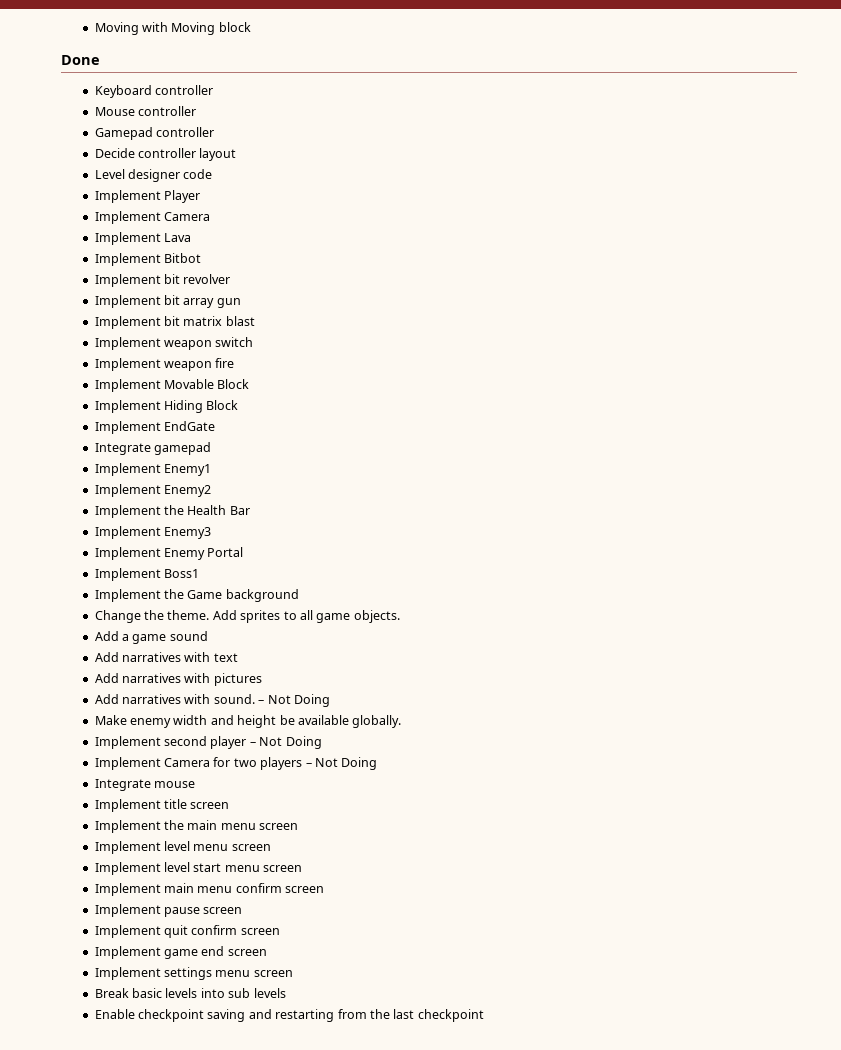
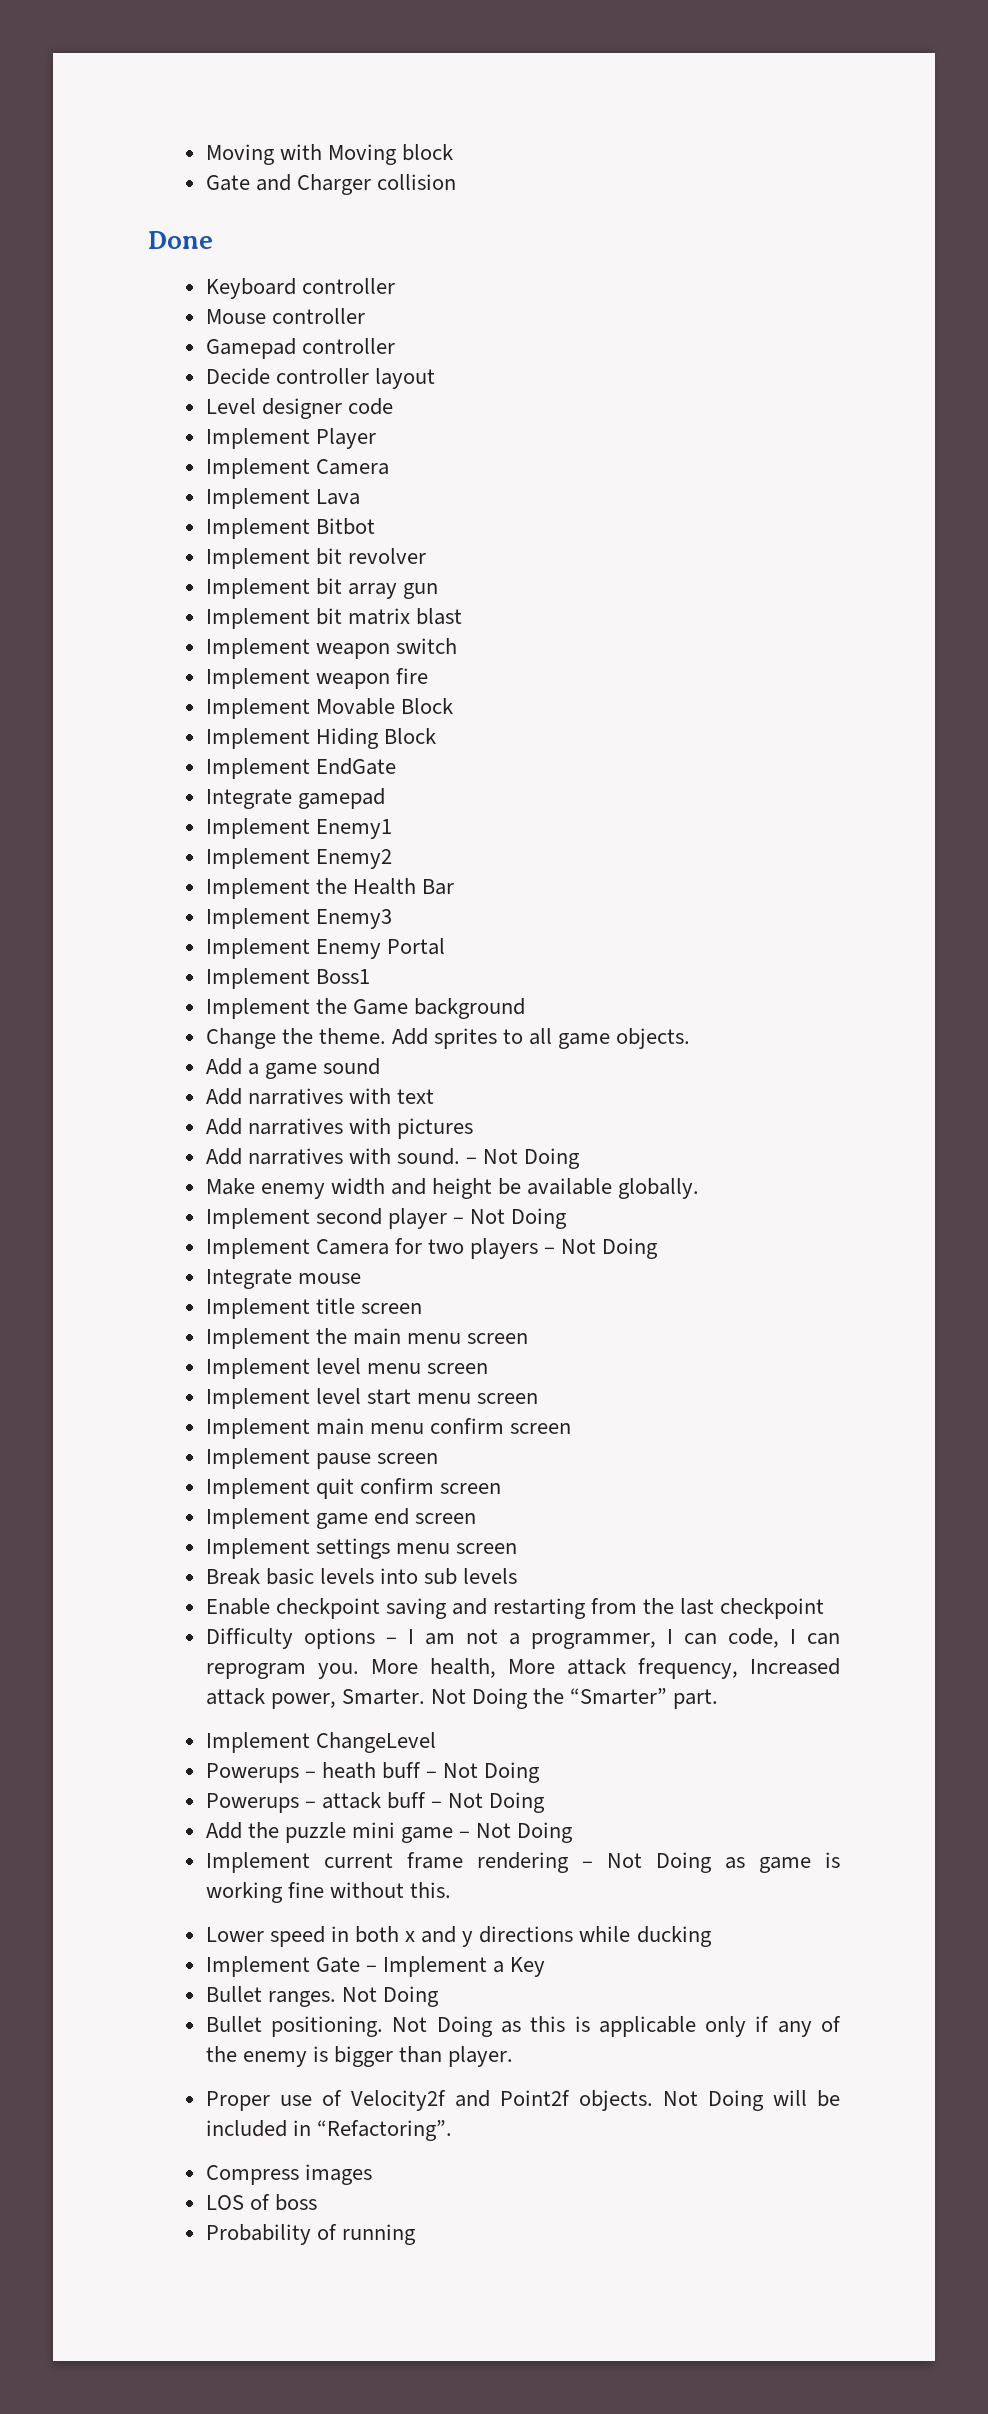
(251, 27) none -> [205,174,457,195] // Gate and Charger collision
(484, 1015) none -> [205,1628,841,1649] [205,1658,840,1679] [205,1688,719,1709] [205,1732,436,1753] [205,1762,541,1783] [205,1792,546,1813] [205,1822,574,1843] [205,1852,841,1873] [205,1882,452,1903] [205,1926,712,1947] [205,1956,546,1977] [205,1986,440,2007] [205,2016,841,2037] [205,2046,514,2067] [205,2090,840,2111] [205,2120,452,2141] [205,2164,372,2185] [205,2194,317,2211] [205,2224,416,2245] // Difficulty options – I am not a programmer, I can code, I can reprogram you. More health, More attack frequency, Increased attack power, Smarter. Not Doing the “Smarter” part. // Implement ChangeLevel // Powerups – heath buff – Not Doing // Powerups – attack buff – Not Doing // Add the puzzle mini game – Not Doing // Implement current frame rendering – Not Doing as game is working fine without this. // Lower speed in both x and y directions while ducking // Implement Gate – Implement a Key // Bullet ranges. Not Doing // Bullet positioning. Not Doing as this is applicable only if any of the enemy is bigger than player. // Proper use of Velocity2f and Point2f objects. Not Doing will be included in “Refactoring”. // Compress images // LOS of boss // Probability of running

